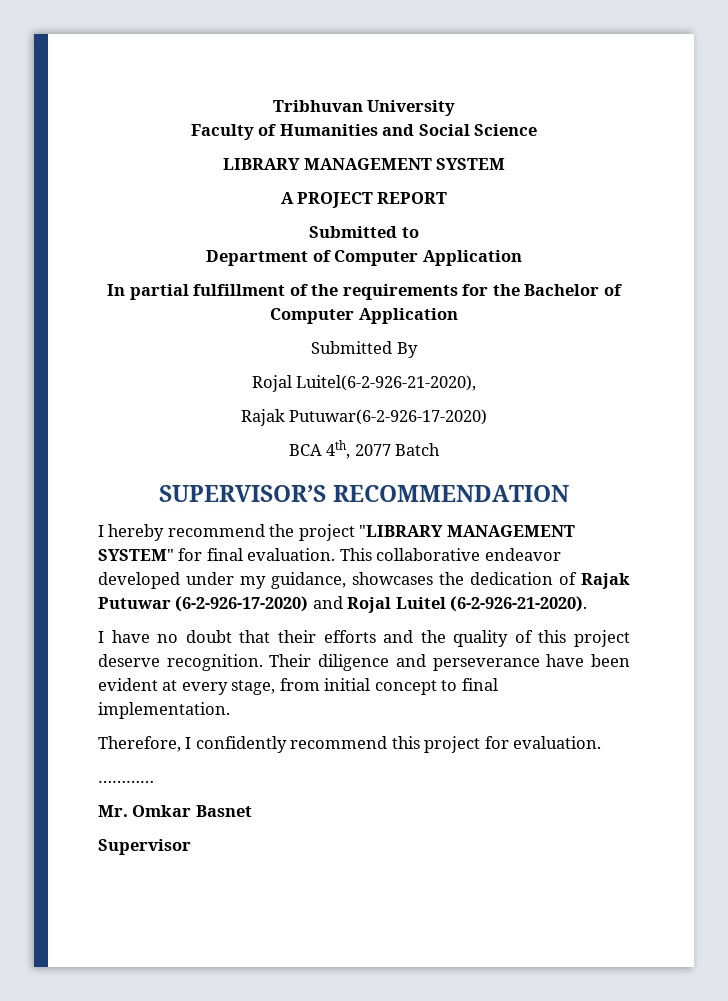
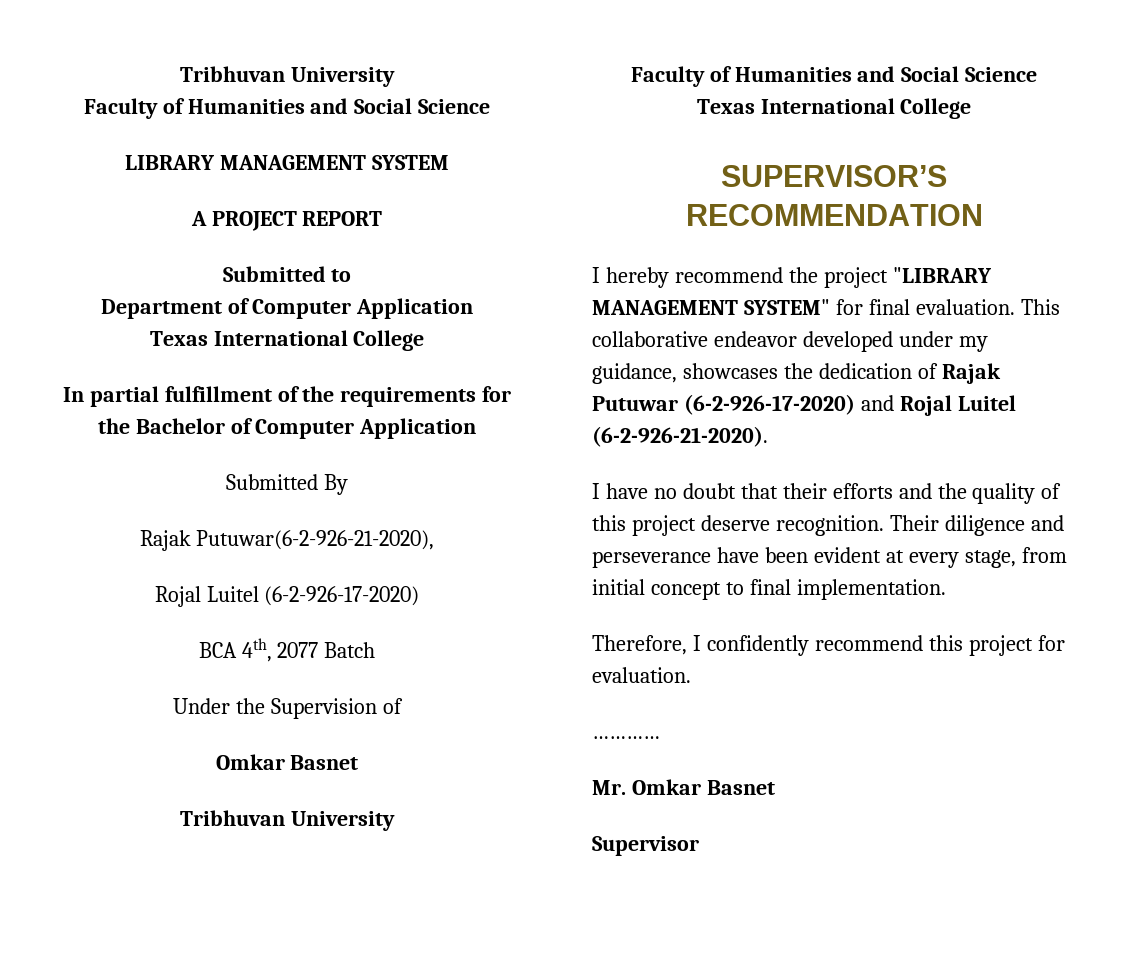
(522, 258) none -> [149,330,425,351] // Texas International College
[251,375,477,392] [240,409,488,426] // Rojal Luitel(6-2-926-21-2020), // Rajak Putuwar(6-2-926-17-2020) -> [139,530,435,551] [154,586,420,607] // Rajak Putuwar(6-2-926-21-2020), // Rojal Luitel (6-2-926-17-2020)
(441, 449) none -> [173,698,403,719] [215,754,359,770] [180,810,395,831] [630,66,1038,87] [696,98,972,119] // Under the Supervision of // Omkar Basnet // Tribhuvan University // Faculty of Humanities and Social Science // Texas International College

